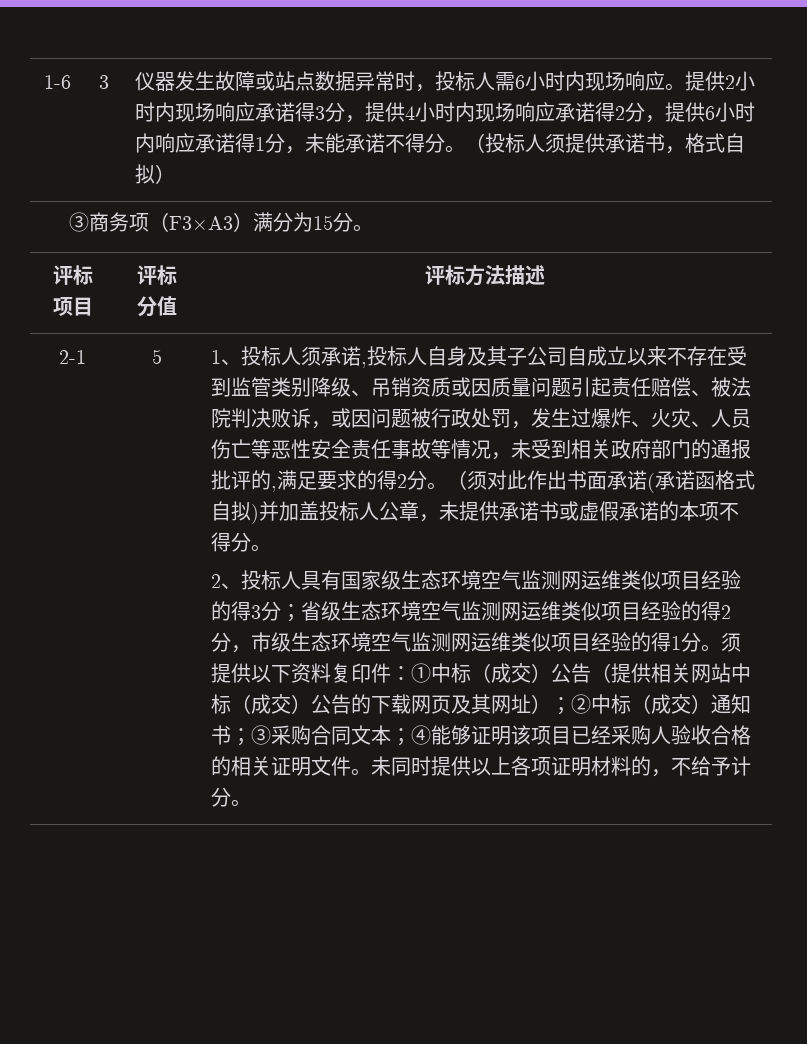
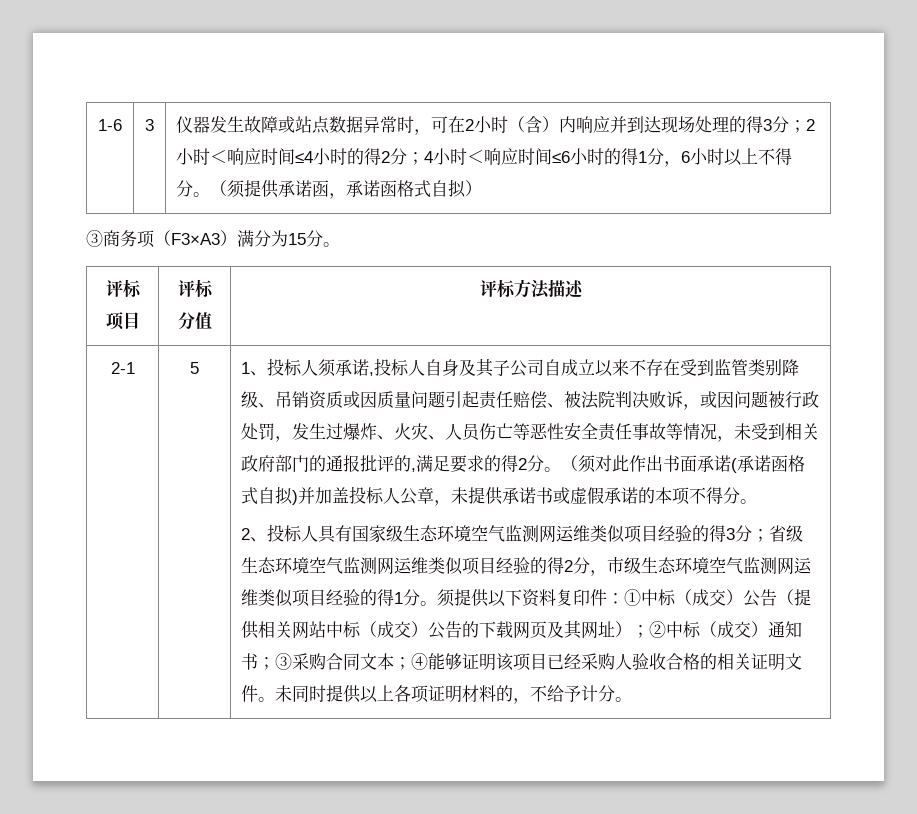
[435,71,756,91] [135,102,756,123] [135,133,386,154] 投标人需6小时内现场响应。提供2小时内现场响应承诺得3分，提供4小时内现场响应承诺得2分，提供6小时内响应承诺得1分，未能承诺 -> [431,116,816,133] [176,148,759,167] 可在2小时（含）内响应并到达现场处理的得3分；2小时＜响应时间≤4小时的得2分；4小时＜响应时间≤6小时的得1分，6小时以上
[485,133,546,153] 投标人 -> (228, 188) none
[645,133,686,154] 书， -> [312,180,398,199] 函，承诺函

